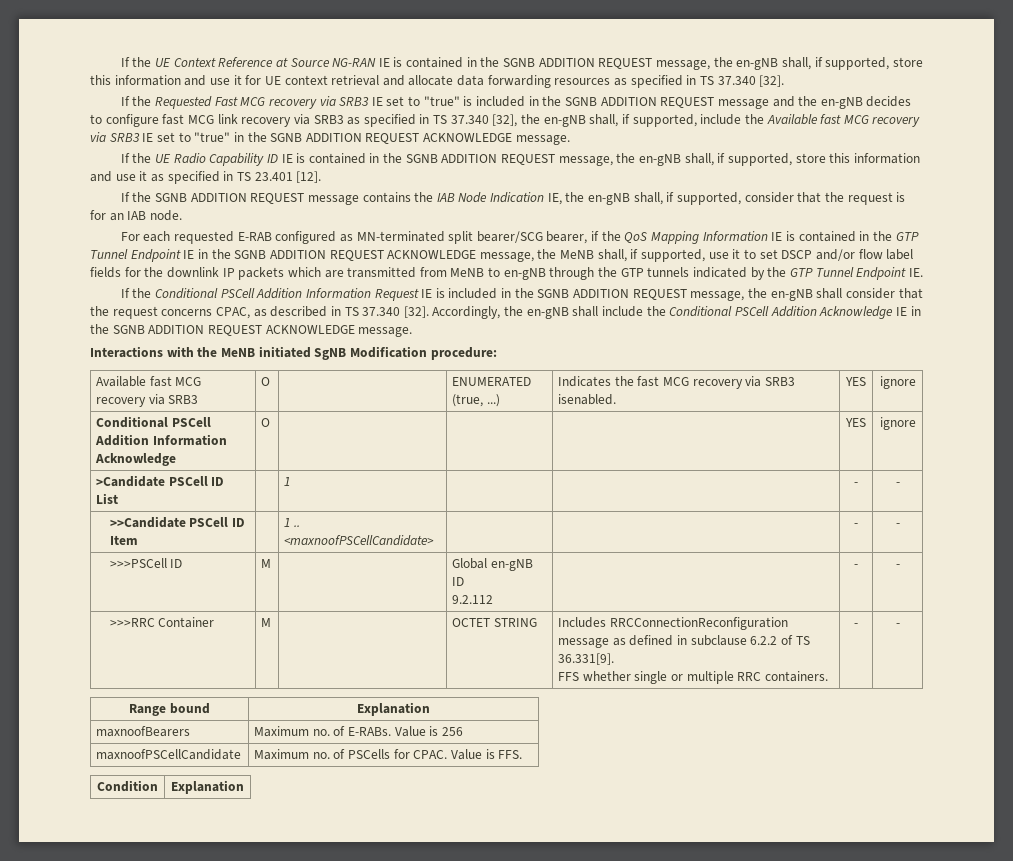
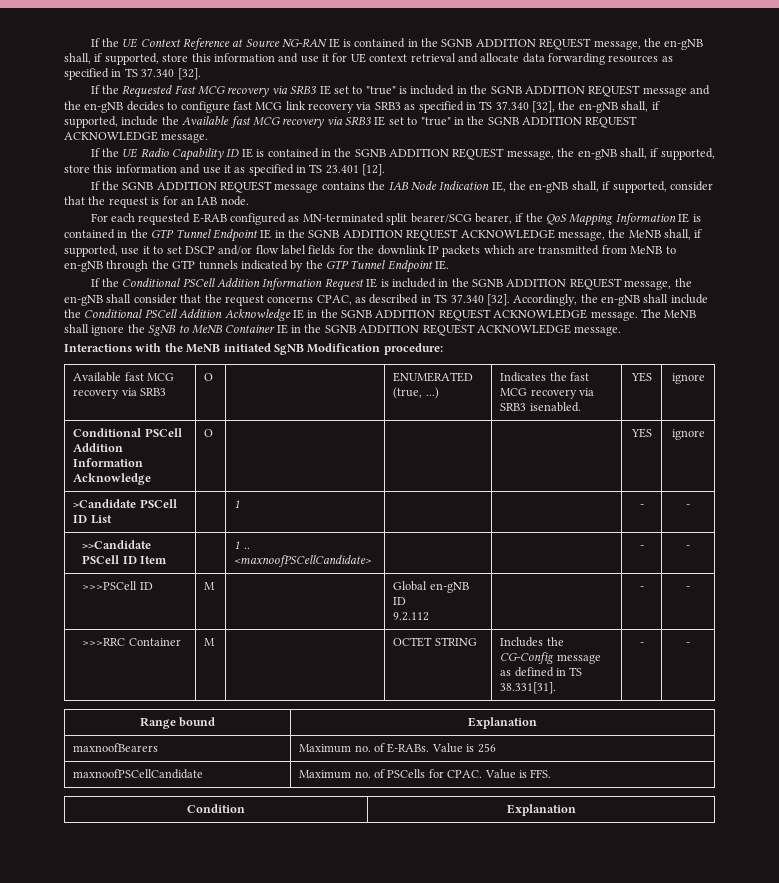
(413, 332) none -> [640,309,697,318] [64,324,622,336] The MeNB shall ignore the SgNB to MeNB Container IE in the SGNB ADDITION REQUEST ACKNOWLEDGE message.
[609,617,788,630] RRCConnectionReconfiguration -> [546,637,564,646] [500,652,555,664] the CG-Config
[690,635,810,646] [558,653,615,665] [558,671,828,684] subclause 6.2.2 of TS 36.331[9]. // FFS whether single or multiple RRC containers. -> [569,667,583,676] [500,682,557,694] TS 38.331[31].

